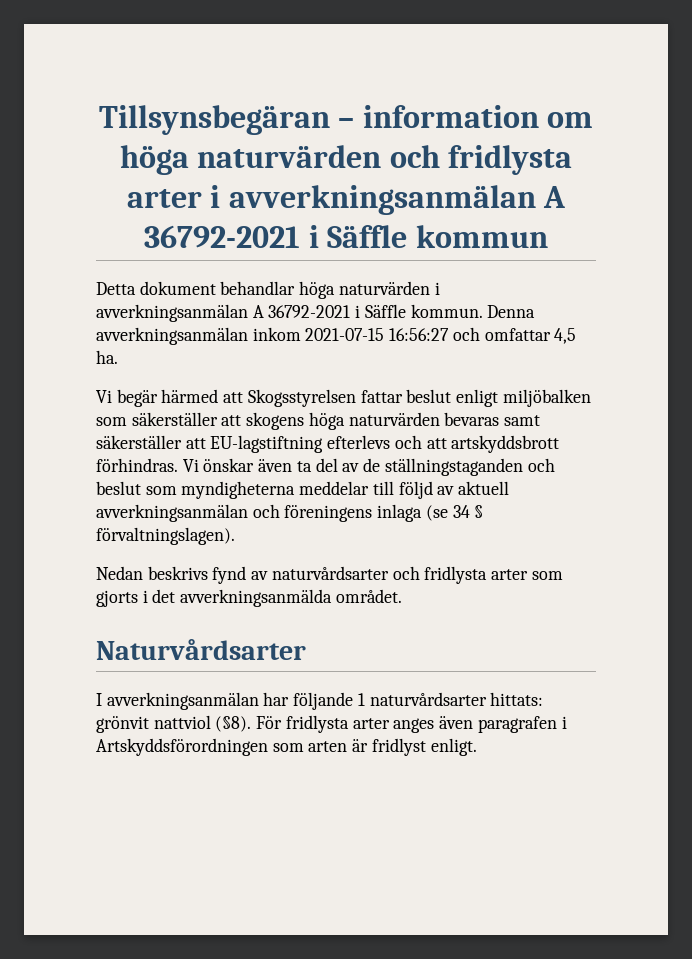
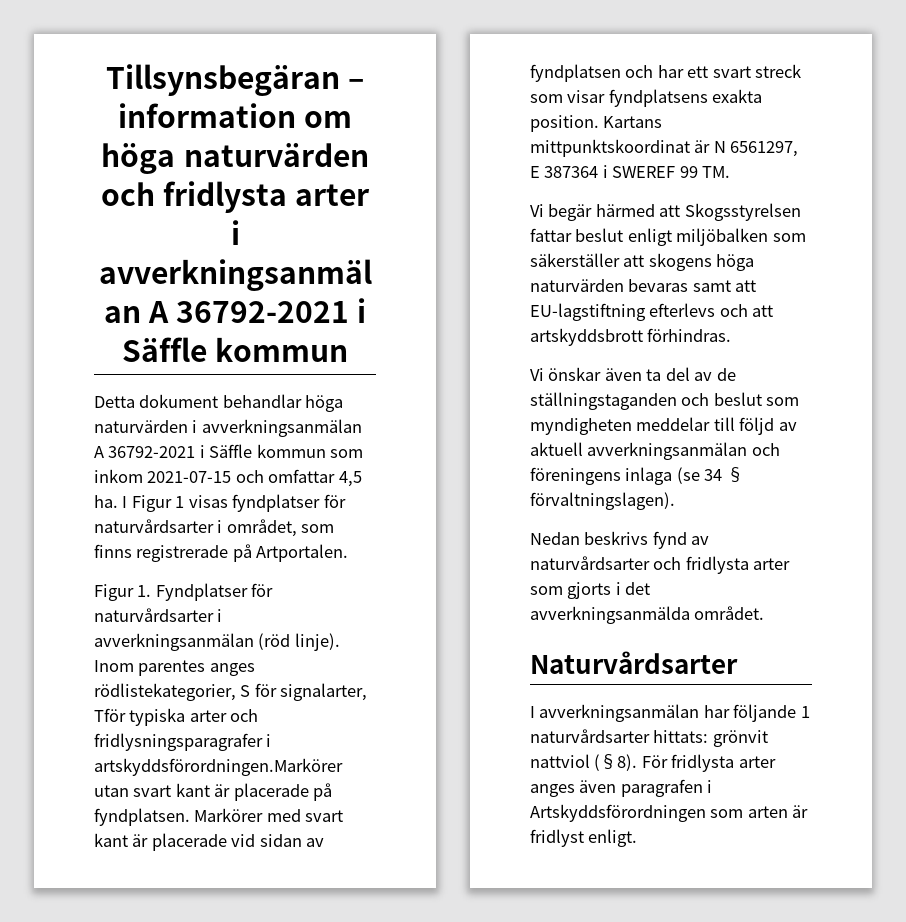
[410,304,536,318] [96,327,248,345] kommun. Denna avverkningsanmälan -> [256,444,364,458] kommun som
[389,328,450,341] 16:56:27 -> (232, 477) none
(118, 357) none -> [122,494,346,512] [94,519,335,537] [94,544,349,562] [94,583,274,601] [94,608,223,622] [94,633,340,651] [94,660,255,676] [94,683,368,701] [94,708,259,726] [94,733,272,751] [94,758,343,776] [94,783,333,801] [94,808,344,826] [94,833,325,851] [530,64,802,82] [530,89,763,107] [530,115,663,132] [530,139,799,157] [530,165,731,178] I Figur 1 visas fyndplatser för naturvårdsarter i området, som finns registrerade på Artportalen. // Figur 1. Fyndplatser för naturvårdsarter i avverkningsanmälan (röd linje). Inom parentes anges rödlistekategorier, S för signalarter, Tför typiska arter och fridlysningsparagrafer i artskyddsförordningen.Markörer utan svart kant är placerade på fyndplatsen. Markörer med svart kant är placerade vid sidan av fyndplatsen och har ett svart streck som visar fyndplatsens exakta position. Kartans mittpunktskoordinat är N 6561297, E 387364 i SWEREF 99 TM.
[96,435,182,449] säkerställer -> (731, 286) none
(178, 465) none -> (732, 335) //
[181,481,296,499] myndigheterna -> [530,418,632,435] myndigheten

